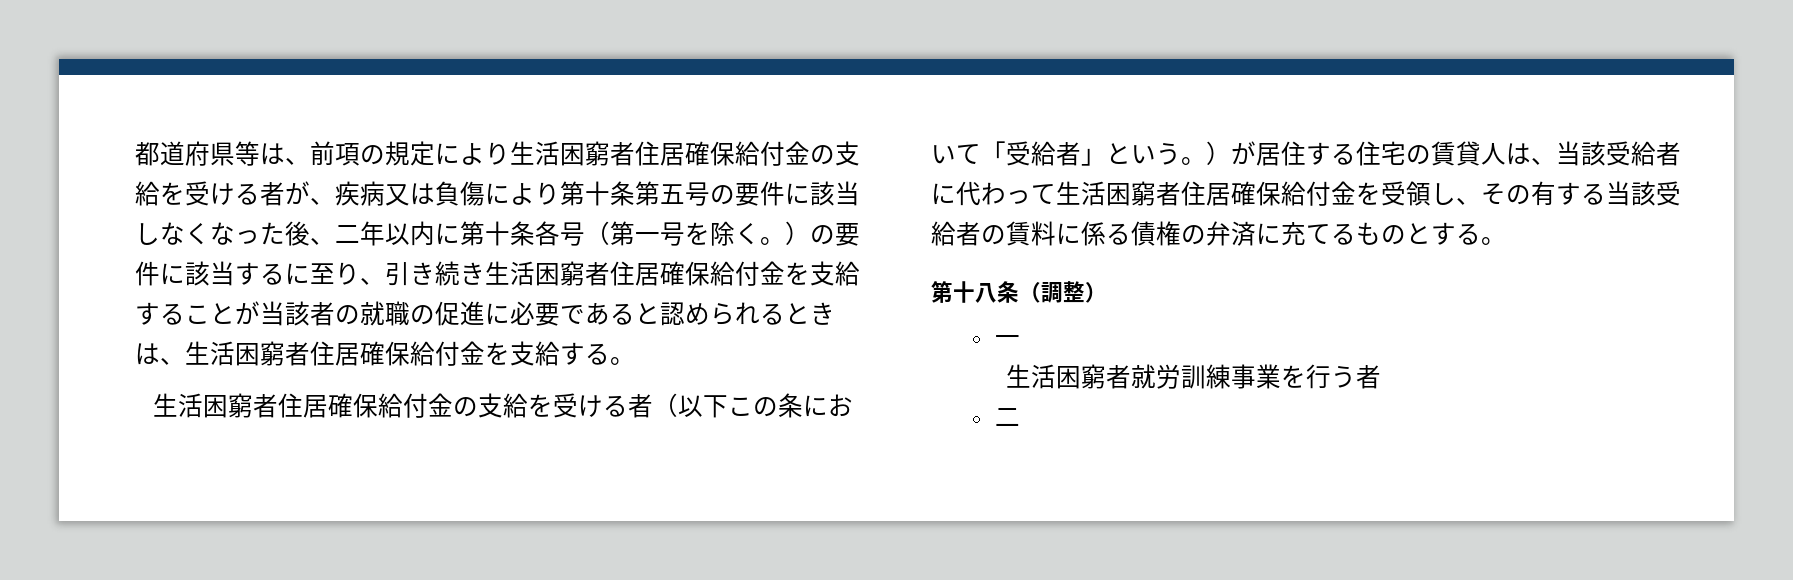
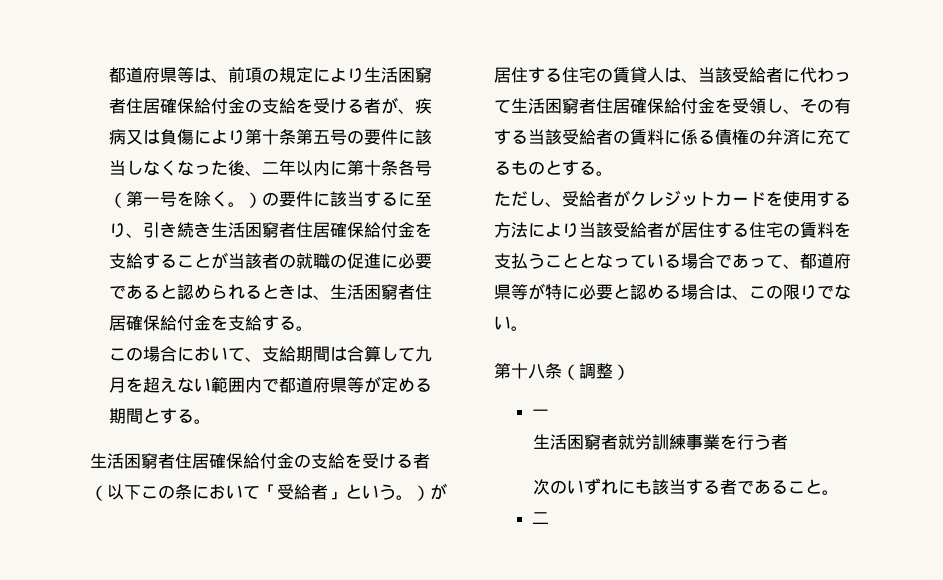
(635, 361) none -> [109,346,433,362] [109,376,433,393] [109,408,212,424] // この場合において、支給期間は合算して九月を超えない範囲内で都道府県等が定める期間とする。
(1506, 241) none -> [494,190,851,207] [494,221,851,238] [494,253,851,269] [494,283,851,300] [494,316,528,331] // ただし、受給者がクレジットカードを使用する方法により当該受給者が居住する住宅の賃料を支払うこととなっている場合であって、都道府県等が特に必要と認める場合は、この限りでない。
(1382, 377) none -> [532,478,839,495] // 次のいずれにも該当する者であること。

